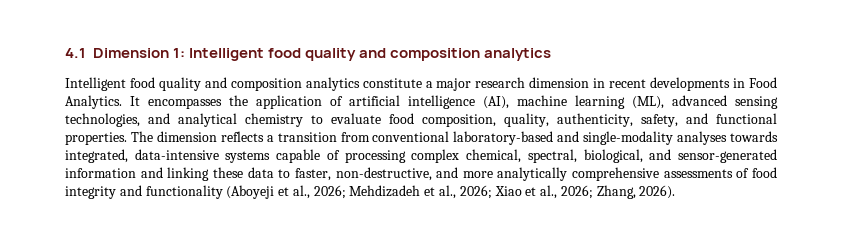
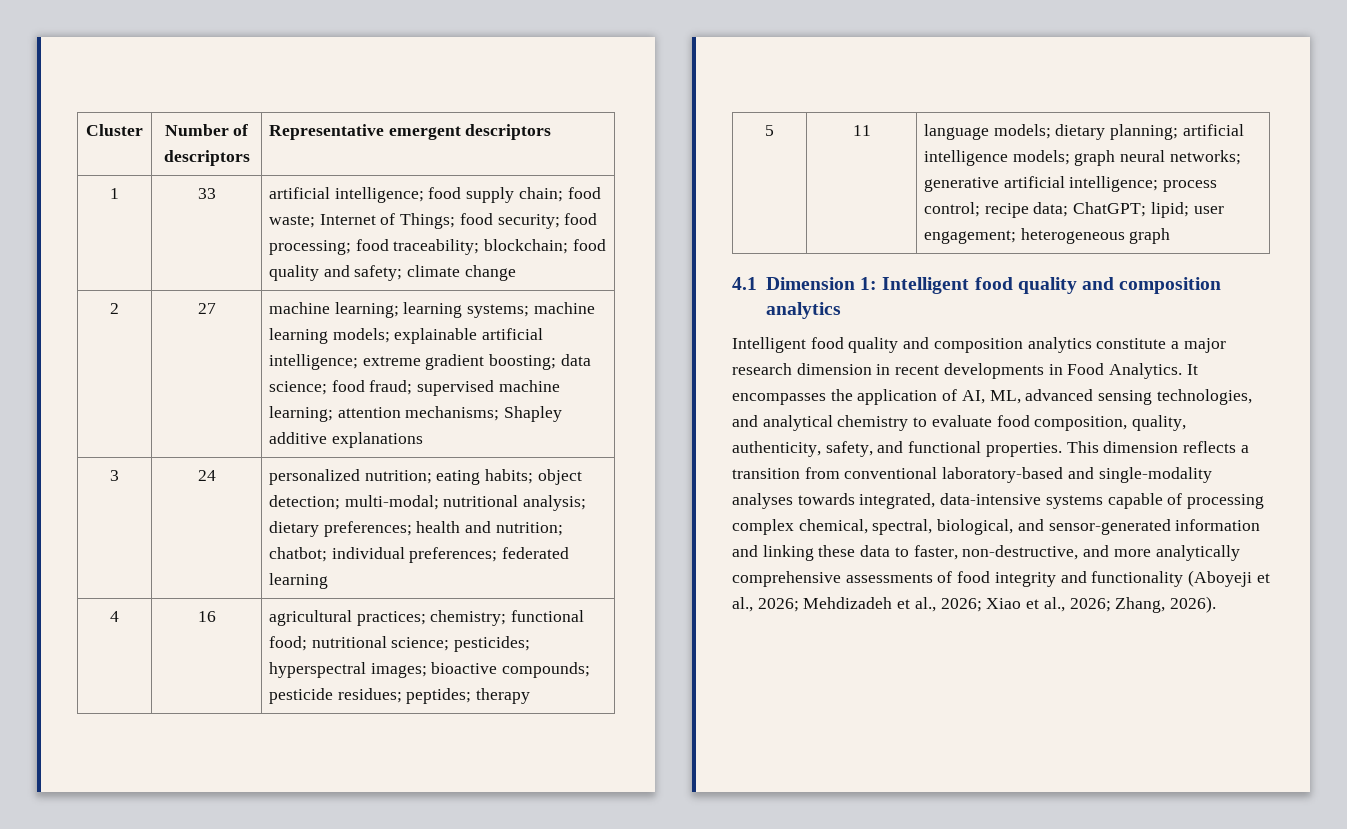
(65, 53) none -> [86,124,143,136] [164,124,249,136] [163,150,250,166] [269,124,552,140] [110,188,119,199] [197,188,216,199] [269,187,601,203] [269,213,598,229] [269,239,606,255] [269,265,516,281] [110,303,119,314] [197,303,216,314] [269,302,595,318] [269,328,544,344] [269,354,591,370] [269,380,560,396] [269,406,563,422] [269,432,423,448] [110,470,119,481] [197,470,216,481] [269,469,582,485] [269,495,587,511] [269,521,563,537] [269,547,570,563] [269,573,329,589] [110,611,119,622] [197,611,216,622] [269,610,585,626] [269,636,531,652] [269,662,591,678] [269,688,531,704] [765,125,774,136] [852,125,871,136] [924,124,1244,140] [924,150,1241,166] [924,176,1218,192] [924,202,1224,218] [924,228,1171,244] Cluster | Number of descriptors | Representative emergent descriptors // 1 | 33 | artificial intelligence; food supply chain; food waste; Internet of Things; food security; food processing; food traceability; blockchain; food quality and safety; climate change // 2 | 27 | machine learning; learning systems; machine learning models; explainable artificial intelligence; extreme gradient boosting; data science; food fraud; supervised machine learning; attention mechanisms; Shapley additive explanations // 3 | 24 | personalized nutrition; eating habits; object detection; multi-modal; nutritional analysis; dietary preferences; health and nutrition; chatbot; individual preferences; federated learning // 4 | 16 | agricultural practices; chemistry; functional food; nutritional science; pesticides; hyperspectral images; bioactive compounds; pesticide residues; peptides; therapy // 5 | 11 | language models; dietary planning; artificial intelligence models; graph neural networks; generative artificial intelligence; process control; recipe data; ChatGPT; lipid; user engagement; heterogeneous graph //
[349,95,664,109] artificial intelligence (AI), machine learning (ML), -> [961,390,1021,404] AI, ML,
[130,131,153,142] The -> [1066,441,1099,453] This

